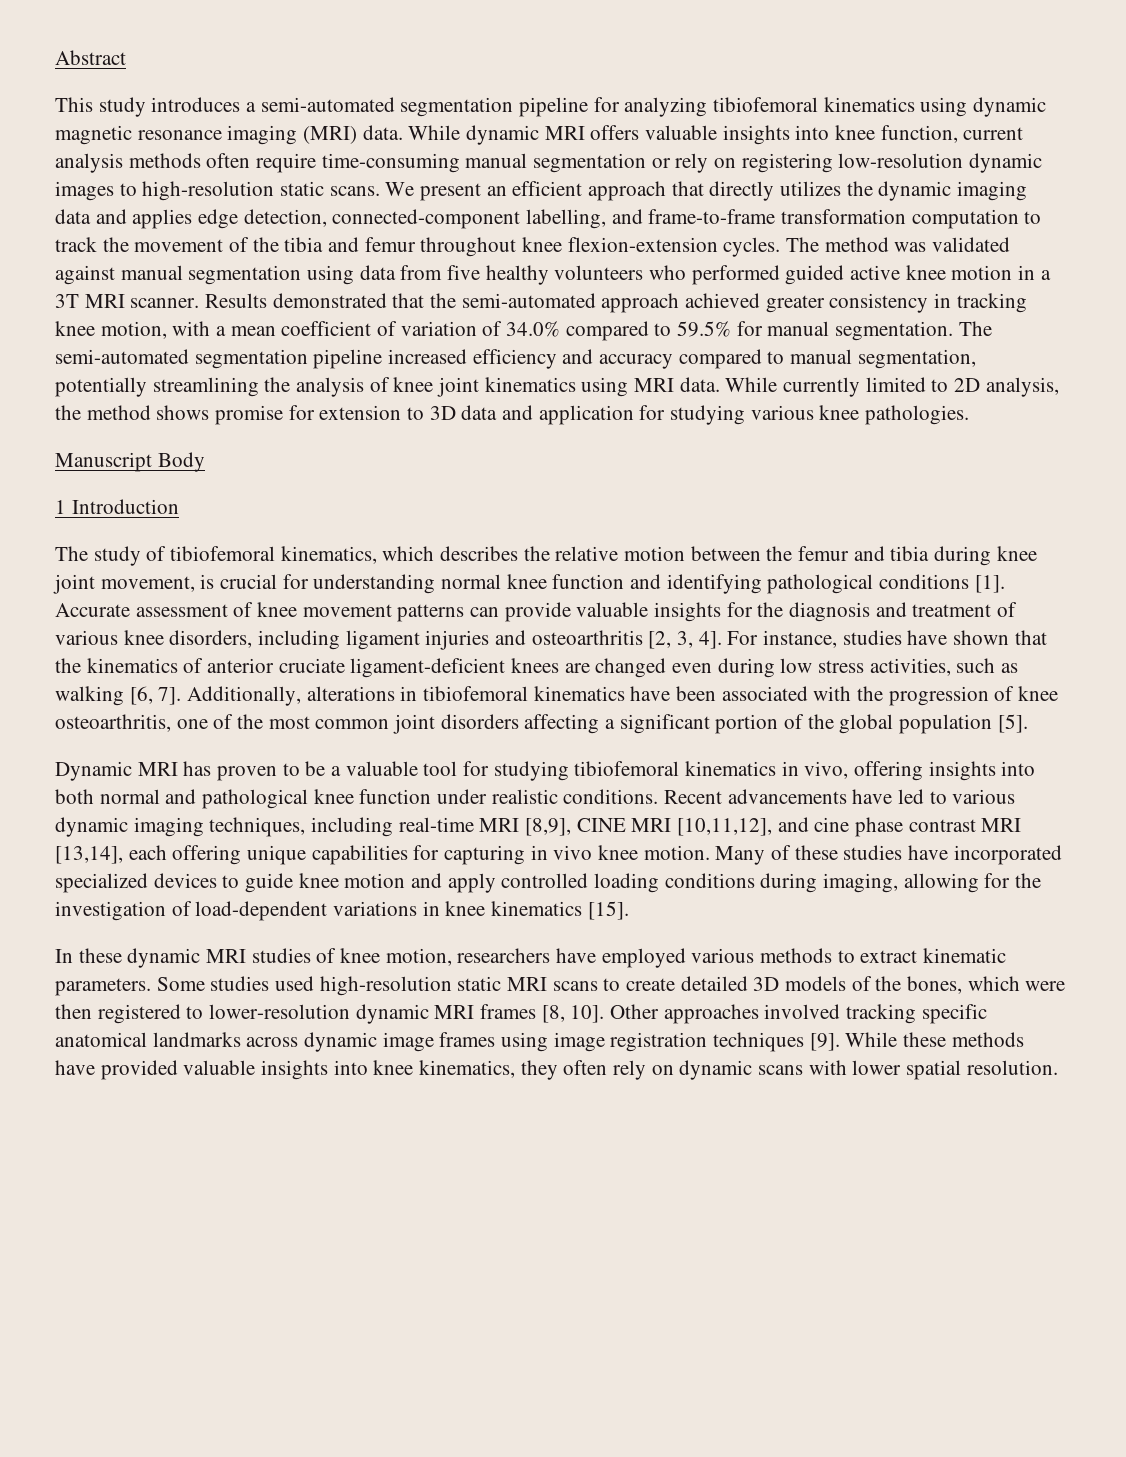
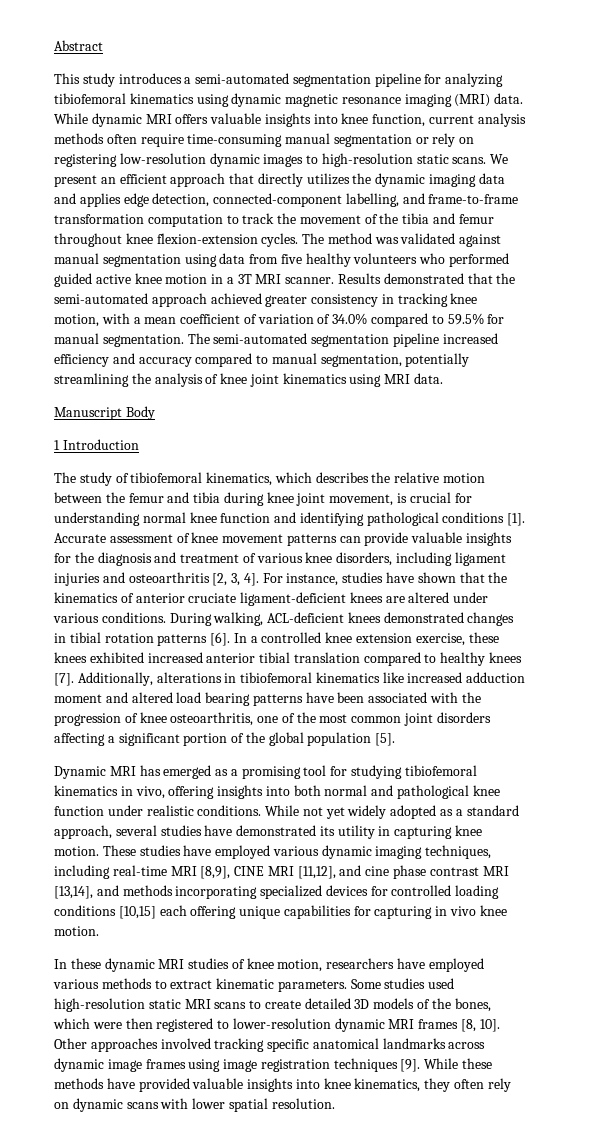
[725,377,1059,397] [55,405,970,425] While currently limited to 2D analysis, the method shows promise for extension to 3D data and application for studying various knee pathologies. -> (444, 378) none
[595,658,1019,678] [55,686,182,706] changed even during low stress activities, such as walking [6, 7]. -> [408,592,489,603] [53,612,515,626] [54,632,499,646] [54,652,523,666] [54,673,74,686] altered under various conditions. During walking, ACL-deficient knees demonstrated changes in tibial rotation patterns [6]. In a controlled knee extension exercise, these knees exhibited increased anterior tibial translation compared to healthy knees [7].
(625, 693) none -> [382,672,526,683] [54,692,303,706] like increased adduction moment and altered load bearing patterns
[217,761,418,781] proven to be a valuable -> [163,765,301,779] emerged as a promising
[664,789,947,804] Recent advancements have led to -> [265,805,519,819] [54,825,483,839] [54,845,271,859] While not yet widely adopted as a standard approach, several studies have demonstrated its utility in capturing knee motion. These studies have employed
[677,818,773,836] [10,11,12], -> [297,866,336,879] [11,12],
(123, 855) none -> [96,885,500,899] [54,905,156,919] and methods incorporating specialized devices for controlled loading conditions [10,15]
[715,845,1062,865] [55,873,1042,893] [55,901,629,921] Many of these studies have incorporated specialized devices to guide knee motion and apply controlled loading conditions during imaging, allowing for the investigation of load-dependent variations in knee kinematics [15]. -> (99, 931) none

